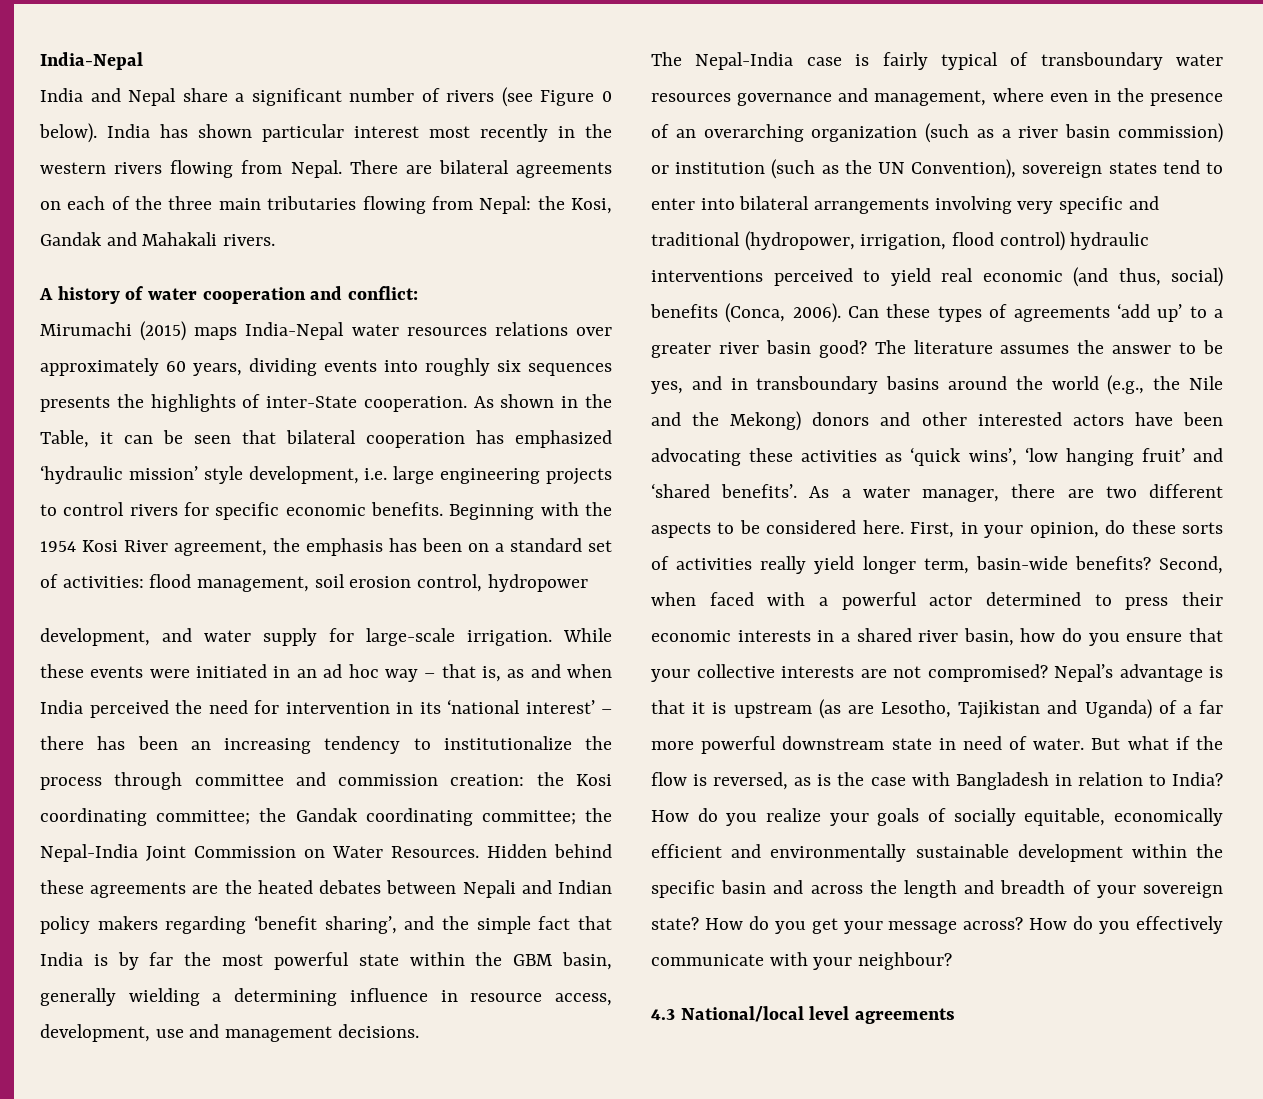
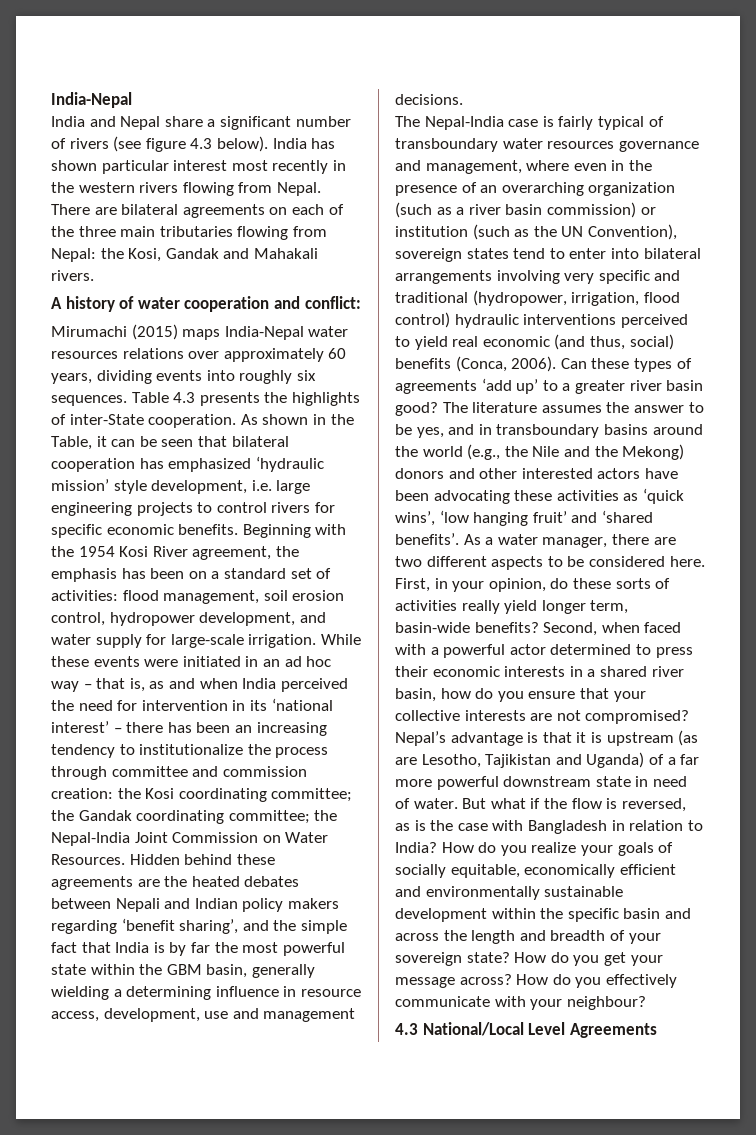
[540,90,612,106] Figure 0 -> [145,138,213,152] figure 4.3
[528,363,612,376] sequences -> [51,392,196,406] sequences. Table 4.3
(588, 583) // -> (195, 619) none
[680,1006,956,1024] National/local level agreements -> [422,1022,657,1038] National/Local Level Agreements

